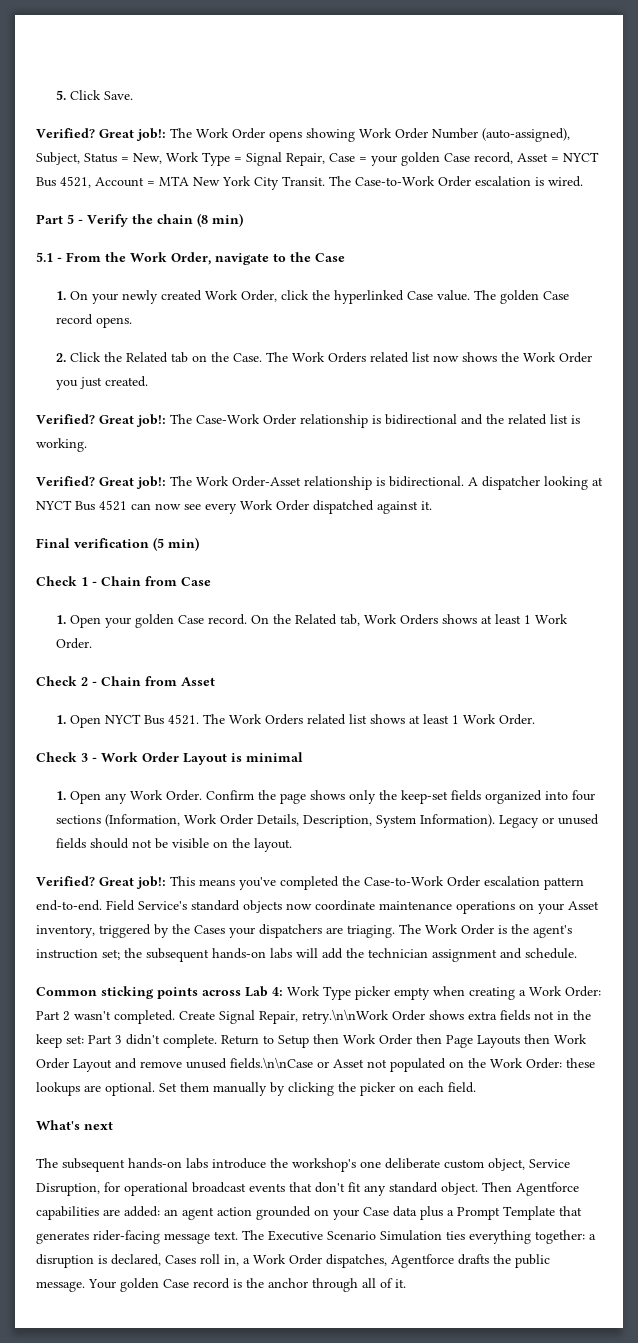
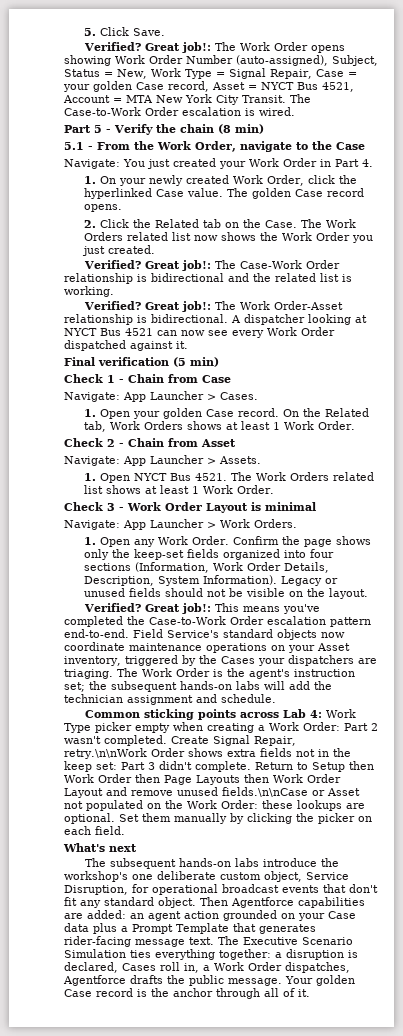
(345, 257) none -> [64,158,373,169] // Navigate: You just created your Work Order in Part 4.
(211, 581) none -> [64,391,258,402] // Navigate: App Launcher > Cases.
(215, 681) none -> [64,455,261,466] // Navigate: App Launcher > Assets.
(303, 757) none -> [64,519,297,530] // Navigate: App Launcher > Work Orders.

